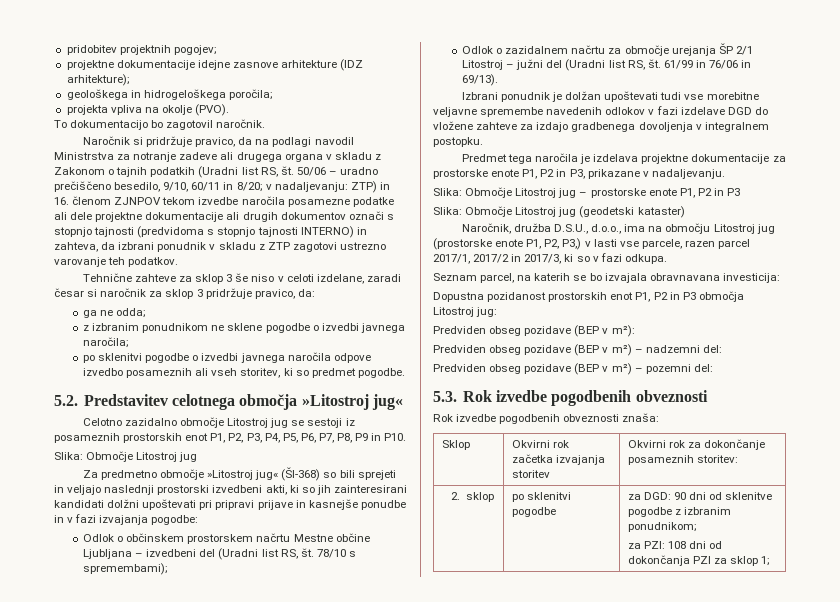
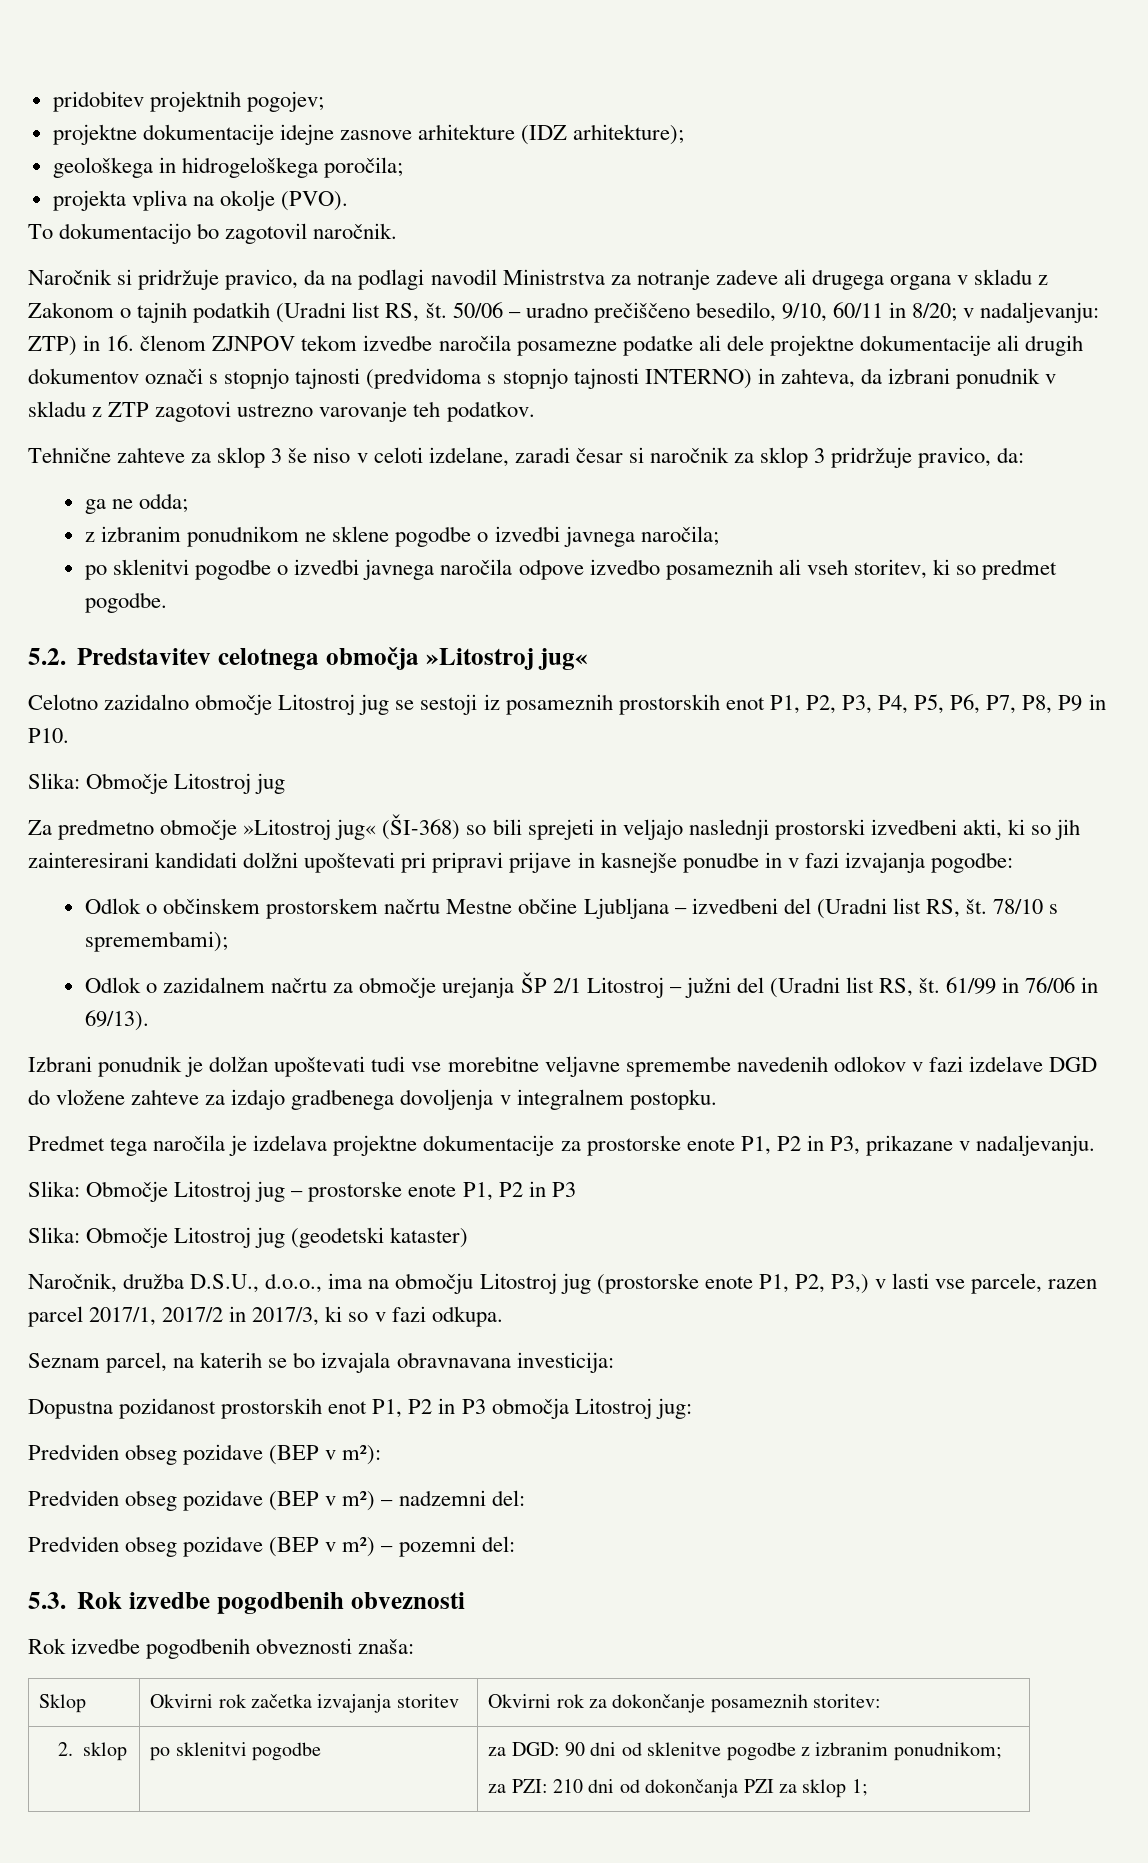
[667,541,686,549] 108 -> [552,1779,583,1793] 210

